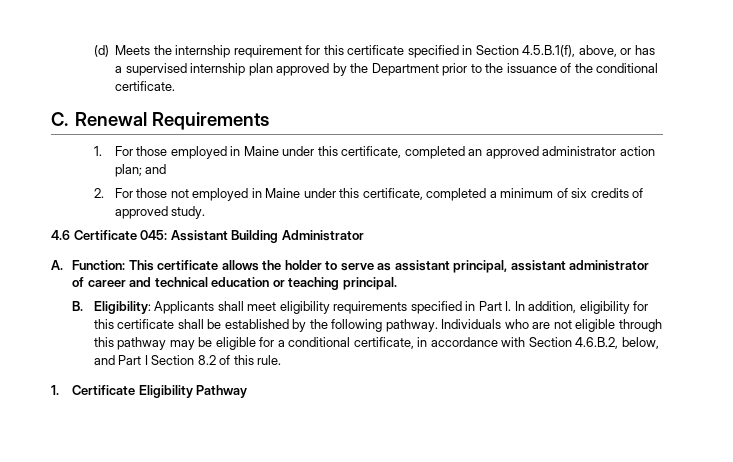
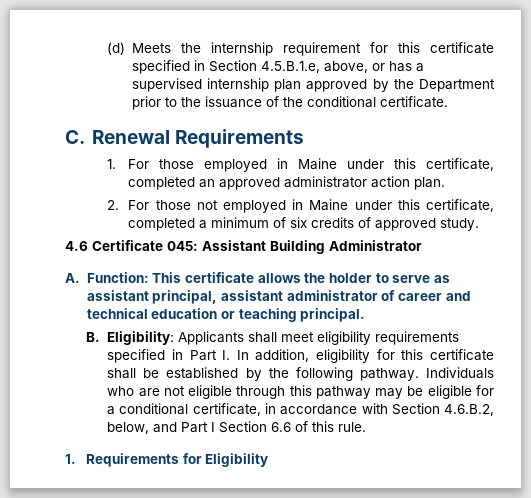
[522,45,576,57] 4.5.B.1(f), -> [260,61,320,73] 4.5.B.1.e,
[114,164,167,177] plan; and -> [414,177,446,190] plan.
[197,355,216,365] 8.2 -> [271,422,292,432] 6.6
[72,385,248,398] Certificate Eligibility Pathway -> [86,453,269,467] Requirements for Eligibility

